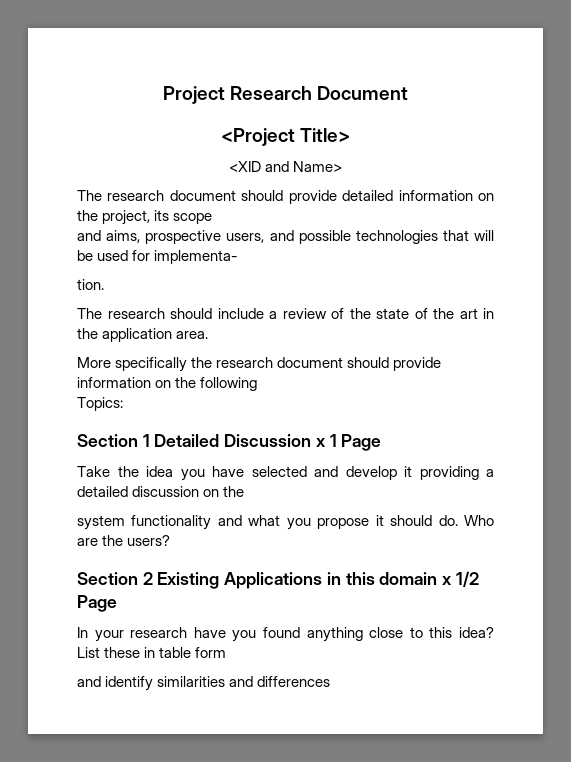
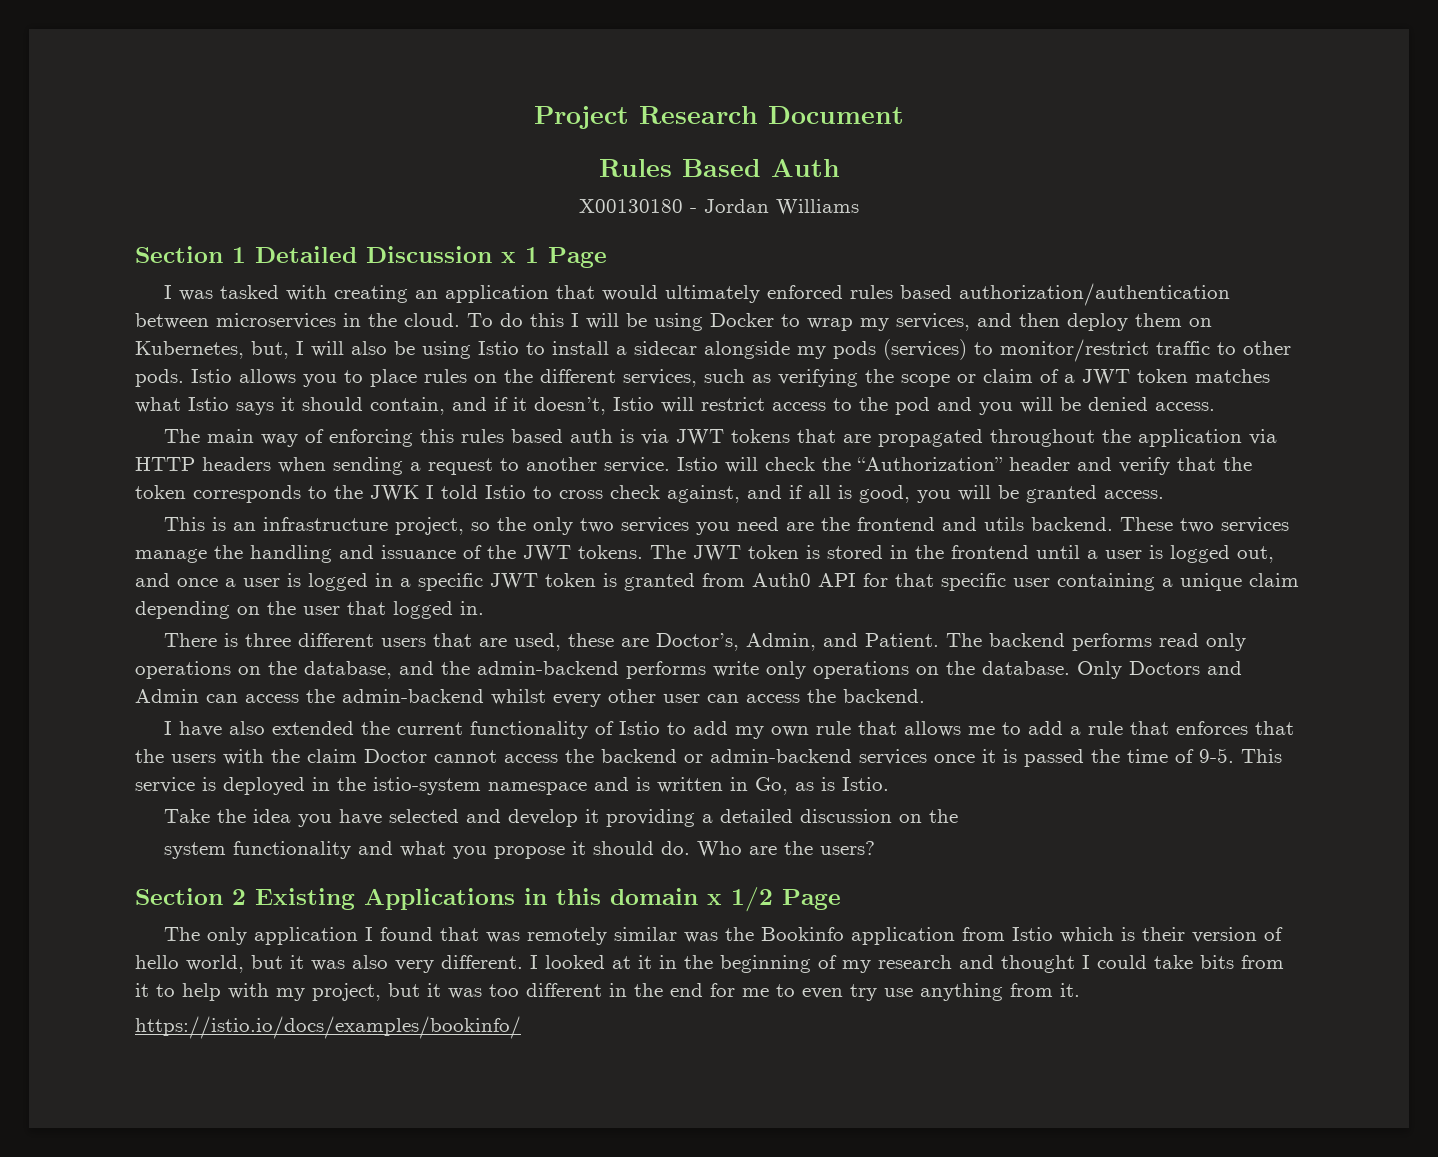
[220,128,351,146] [228,161,343,172] [77,190,495,204] [77,210,213,225] [77,230,494,244] [77,250,238,264] [77,279,104,290] [77,308,494,319] [77,328,209,342] [77,357,442,372] [77,377,258,391] [77,397,123,411] <Project Title> // <XID and Name> // The research document should provide detailed information on the project, its scope // and aims, prospective users, and possible technologies that will be used for implementa- // tion. // The research should include a review of the state of the art in the application area. // More specifically the research document should provide information on the following // Topics: -> [598,159,840,177] [579,199,859,215] Rules Based Auth // X00130180 - Jordan Williams
(382, 442) none -> [164,283,1231,306] [135,313,1212,331] [135,339,1291,362] [135,369,1270,387] [135,397,1215,415] [164,429,1278,447] [135,457,1252,475] [135,485,1164,503] [164,517,1290,535] [135,545,1274,563] [135,573,1299,591] [135,601,484,619] [164,633,1247,651] [135,661,1242,679] [135,689,925,707] [164,721,1295,739] [135,748,1282,767] [135,777,889,795] // I was tasked with creating an application that would ultimately enforced rules based authorization/authentication between microservices in the cloud. To do this I will be using Docker to wrap my services, and then deploy them on Kubernetes, but, I will also be using Istio to install a sidecar alongside my pods (services) to monitor/restrict traffic to other pods. Istio allows you to place rules on the different services, such as verifying the scope or claim of a JWT token matches what Istio says it should contain, and if it doesn’t, Istio will restrict access to the pod and you will be denied access. // The main way of enforcing this rules based auth is via JWT tokens that are propagated throughout the application via HTTP headers when sending a request to another service. Istio will check the “Authorization” header and verify that the token corresponds to the JWK I told Istio to cross check against, and if all is good, you will be granted access. // This is an infrastructure project, so the only two services you need are the frontend and utils backend. These two services manage the handling and issuance of the JWT tokens. The JWT token is stored in the frontend until a user is logged out, and once a user is logged in a specific JWT token is granted from Auth0 API for that specific user containing a unique claim depending on the user that logged in. // There is three different users that are used, these are Doctor’s, Admin, and Patient. The backend performs read only operations on the database, and the admin-backend performs write only operations on the database. Only Doctors and Admin can access the admin-backend whilst every other user can access the backend. // I have also extended the current functionality of Istio to add my own rule that allows me to add a rule that enforces that the users with the claim Doctor cannot access the backend or admin-backend services once it is passed the time of 9-5. This service is deployed in the istio-system namespace and is written in Go, as is Istio.
[77,627,495,642] [77,647,227,658] [77,676,331,691] In your research have you found anything close to this idea? List these in table form // and identify similarities and differences -> [164,927,1284,945] [135,955,1284,973] [135,983,1080,1001] [135,1016,521,1039] The only application I found that was remotely similar was the Bookinfo application from Istio which is their version of hello world, but it was also very different. I looked at it in the beginning of my research and thought I could take bits from it to help with my project, but it was too different in the end for me to even try use anything from it. // https://istio.io/docs/examples/bookinfo/

